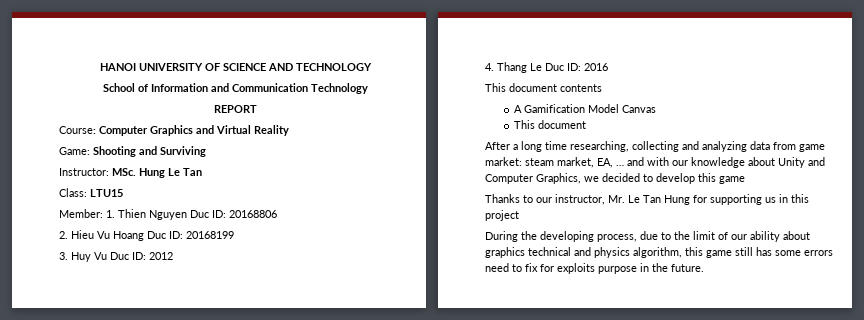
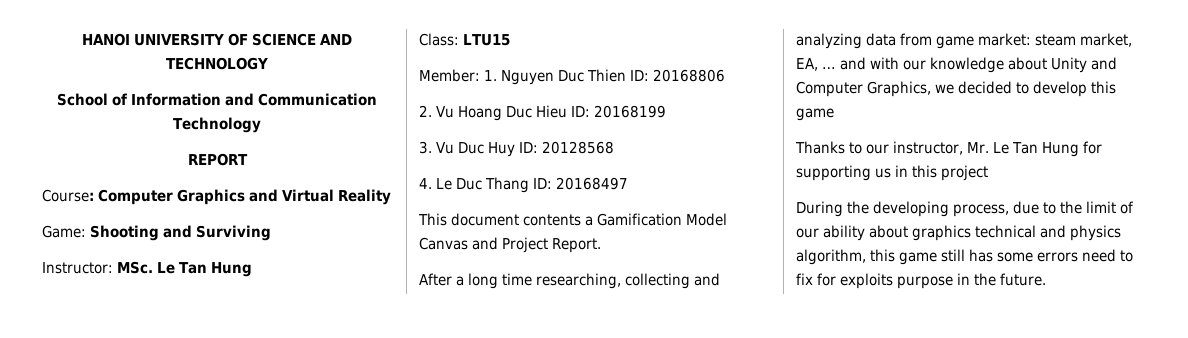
[139,168,202,178] Hung Le Tan -> [157,262,253,277] Le Tan Hung
[118,209,146,218] Thien -> (498, 75) none
(209, 214) none -> [587,69,627,82] Thien
[71,230,94,239] Hieu -> (432, 111) none
(166, 235) none -> [536,105,568,118] Hieu
[71,252,91,262] Huy -> (432, 147) none
[132,252,173,260] ID: 2012 -> [488,141,615,157] Huy ID: 20128568
[497,62,527,73] Thang -> (432, 183) none
[567,63,608,71] ID: 2016 -> [485,177,629,193] Thang ID: 20168497
[514,105,523,113] // A -> [585,216,594,226] a
[514,120,587,129] // This document -> [472,237,602,253] and Project Report.

